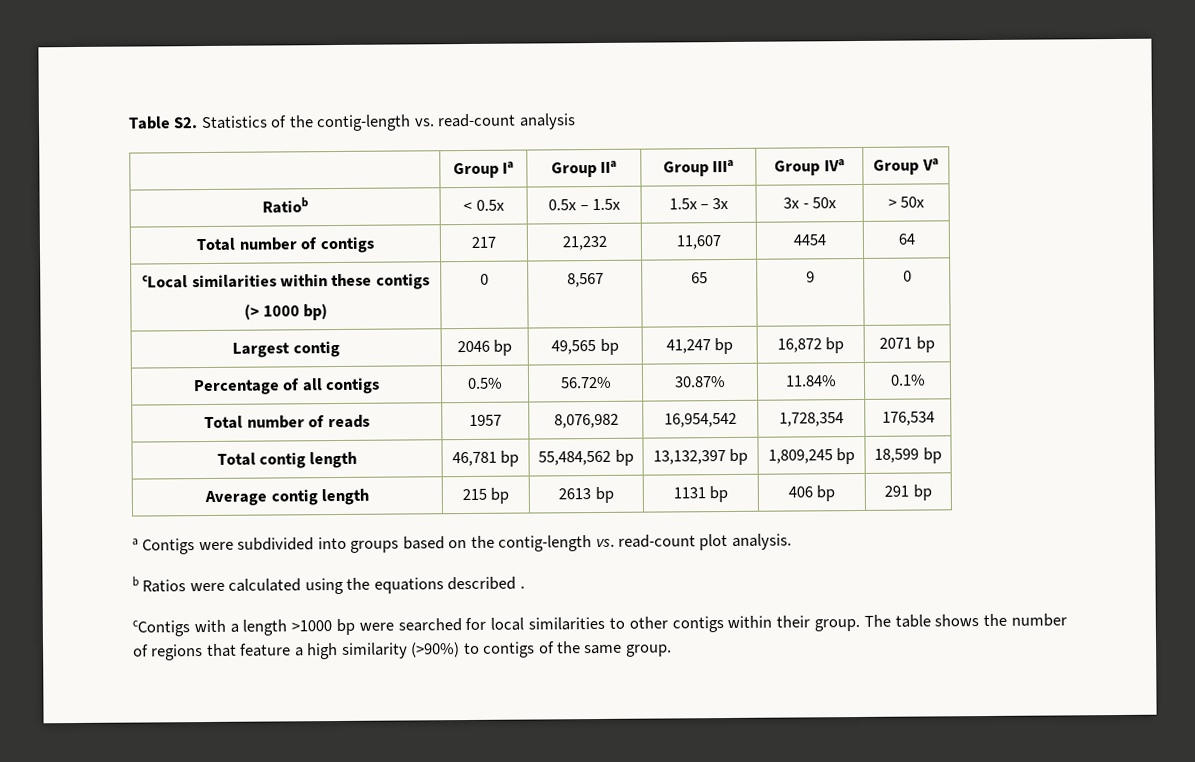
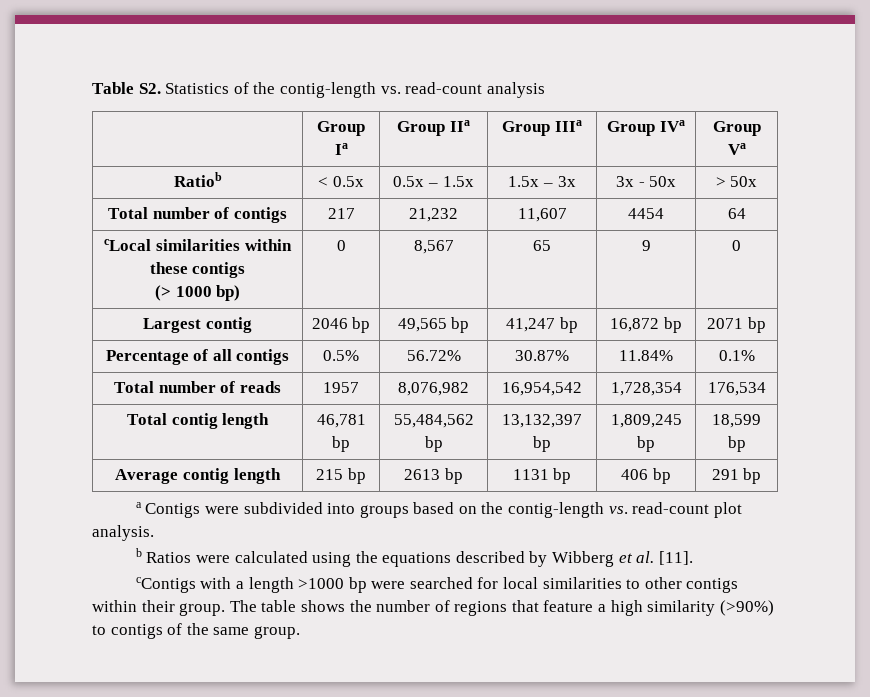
[519,585,525,589] . -> [529,551,693,567] by Wibberg et al. [11].

